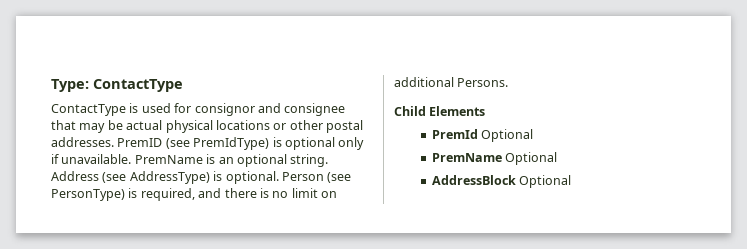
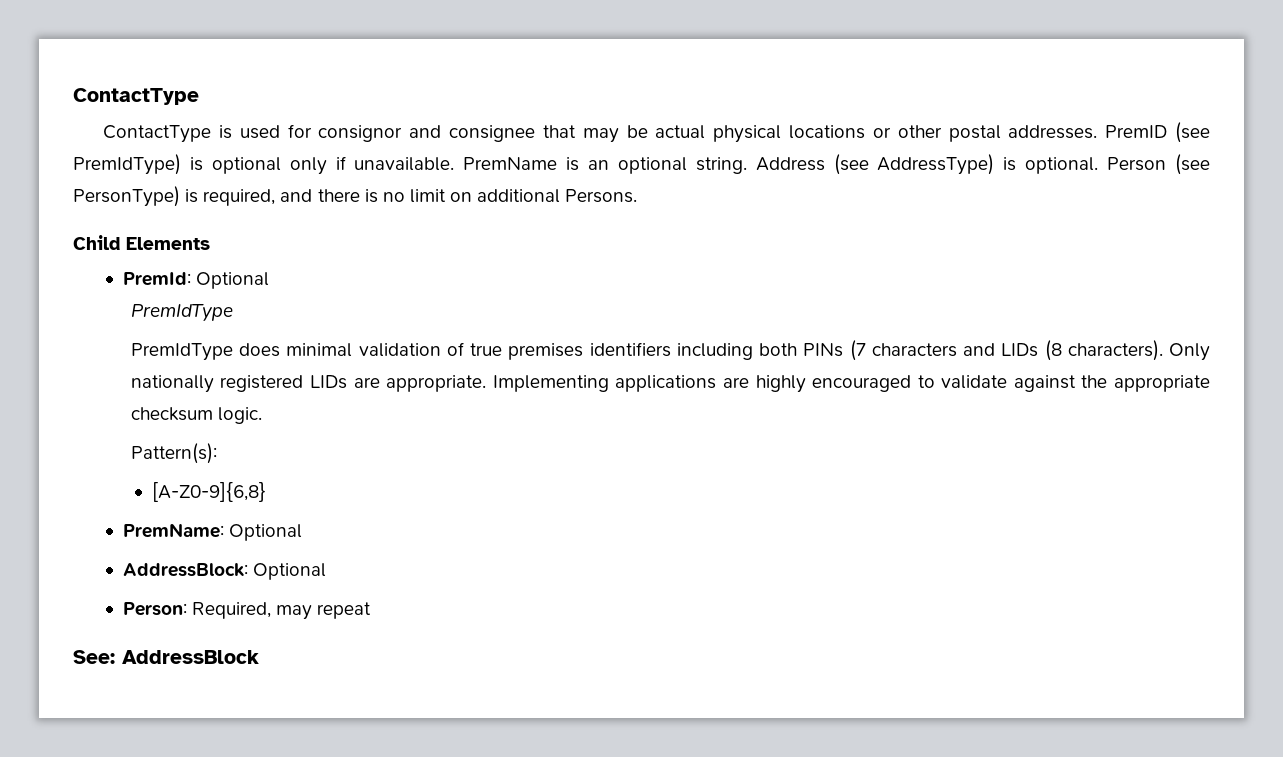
[51,79,89,92] Type: -> (73, 96) none
[431,129,534,142] [431,152,558,165] [431,175,572,188] PremId Optional // PremName Optional // AddressBlock Optional -> [122,272,269,289] [130,304,233,322] [130,340,1210,361] [130,375,1211,393] [130,407,263,424] [130,443,217,464] [151,482,266,502] [122,523,302,541] [122,563,326,580] [122,602,372,620] [73,650,259,664] PremId: Optional // PremIdType // PremIdType does minimal validation of true premises identifiers including both PINs (7 characters and LIDs (8 characters). Only nationally registered LIDs are appropriate. Implementing applications are highly encouraged to validate against the appropriate checksum logic. // Pattern(s): // [A-Z0-9]{6,8} // PremName: Optional // AddressBlock: Optional // Person: Required, may repeat // See: AddressBlock

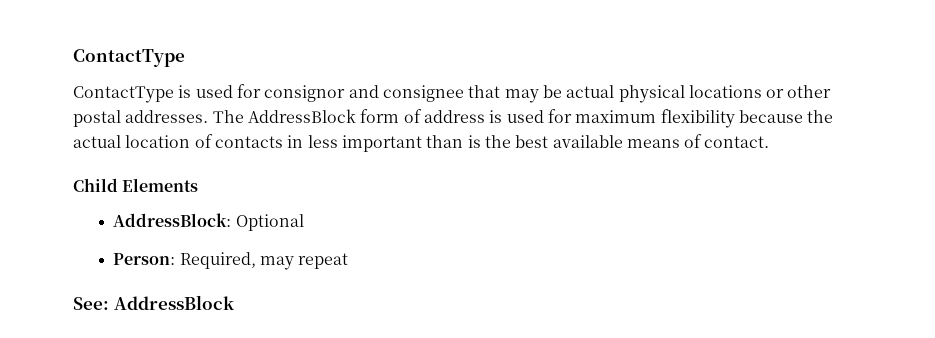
[1105,122,1210,143] [73,154,1210,175] [73,186,638,207] [73,235,210,250] [122,272,269,289] [130,304,233,322] [130,340,1210,361] [130,375,1211,393] [130,407,263,424] [130,443,217,464] [151,482,266,502] [122,523,302,541] PremID (see PremIdType) is optional only if unavailable. PremName is an optional string. Address (see AddressType) is optional. Person (see PersonType) is required, and there is no limit on additional Persons. // Child Elements // PremId: Optional // PremIdType // PremIdType does minimal validation of true premises identifiers including both PINs (7 characters and LIDs (8 characters). Only nationally registered LIDs are appropriate. Implementing applications are highly encouraged to validate against the appropriate checksum logic. // Pattern(s): // [A-Z0-9]{6,8} // PremName: Optional -> [212,109,834,128] [73,134,770,152] [73,178,199,192] The AddressBlock form of address is used for maximum flexibility because the actual location of contacts in less important than is the best available means of contact. // Child Elements

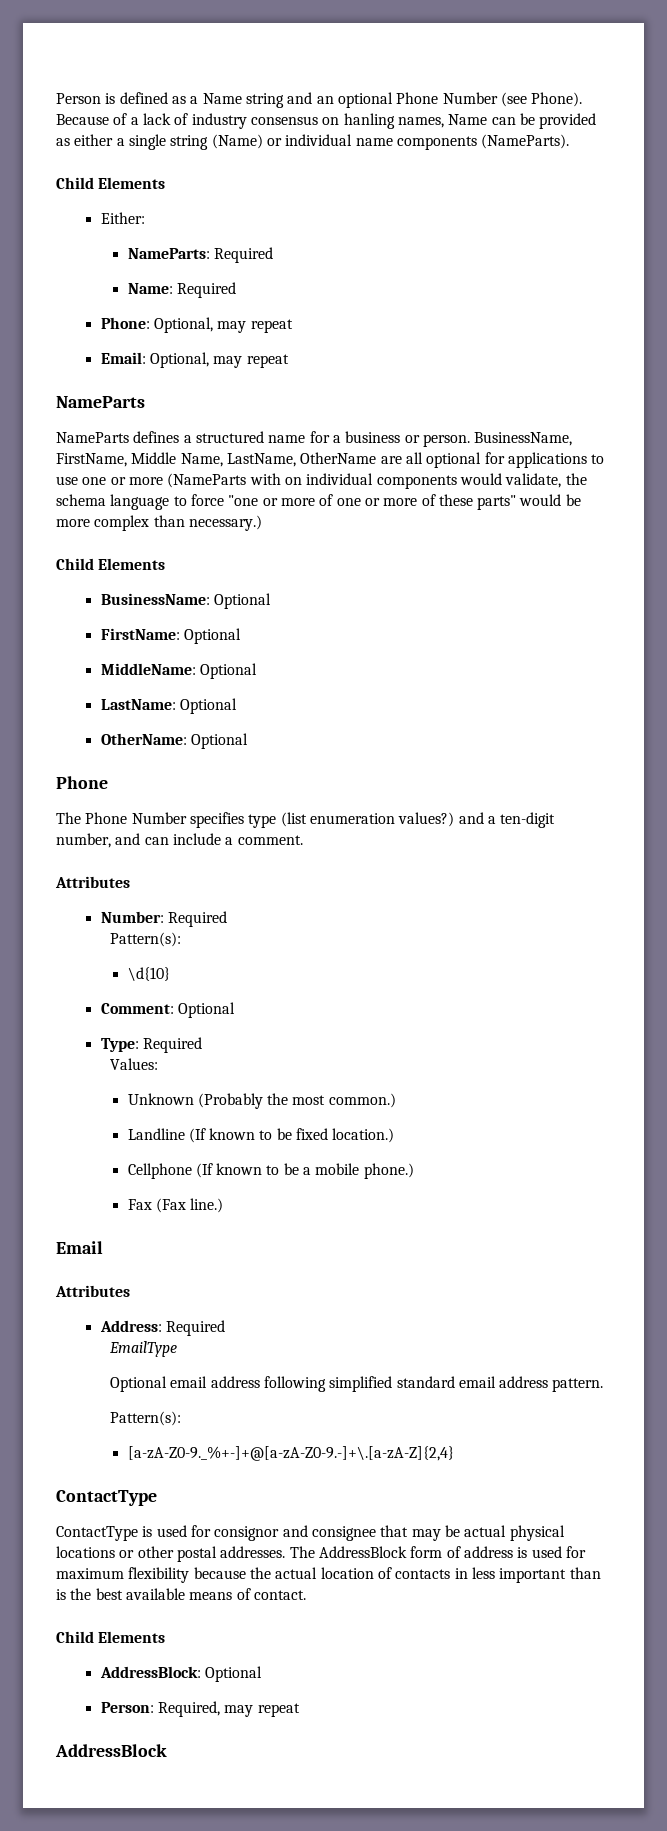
(73, 58) none -> [56,92,583,108] [56,113,597,129] [56,134,570,150] [56,177,166,189] [100,212,145,224] [127,247,273,263] [127,282,236,298] [100,317,293,333] [100,352,289,368] [56,396,145,408] [56,431,573,447] [56,452,605,468] [56,473,587,489] [56,494,581,510] [56,515,262,531] [56,558,166,570] [100,593,271,609] [100,628,241,644] [100,663,257,679] [100,698,237,714] [100,733,248,749] [56,776,108,789] [56,812,556,828] [56,833,303,848] [55,876,130,888] [100,911,227,927] [109,932,181,947] [127,967,170,981] [100,1002,235,1018] [100,1037,202,1053] [109,1058,158,1070] [127,1093,396,1109] [127,1128,395,1143] [127,1163,414,1179] [127,1198,224,1213] [56,1241,103,1254] [55,1285,130,1297] [99,1320,225,1336] [108,1341,177,1357] [109,1376,604,1392] [109,1411,181,1426] [127,1446,454,1461] Person is defined as a Name string and an optional Phone Number (see Phone). Because of a lack of industry consensus on hanling names, Name can be provided as either a single string (Name) or individual name components (NameParts). // Child Elements // Either: // NameParts: Required // Name: Required // Phone: Optional, may repeat // Email: Optional, may repeat // NameParts // NameParts defines a structured name for a business or person. BusinessName, FirstName, Middle Name, LastName, OtherName are all optional for applications to use one or more (NameParts with on individual components would validate, the schema language to force "one or more of one or more of these parts" would be more complex than necessary.) // Child Elements // BusinessName: Optional // FirstName: Optional // MiddleName: Optional // LastName: Optional // OtherName: Optional // Phone // The Phone Number specifies type (list enumeration values?) and a ten-digit number, and can include a comment. // Attributes // Number: Required // Pattern(s): // \d{10} // Comment: Optional // Type: Required // Values: // Unknown (Probably the most common.) // Landline (If known to be fixed location.) // Cellphone (If known to be a mobile phone.) // Fax (Fax line.) // Email // Attributes // Address: Required // EmailType // Optional email address following simplified standard email address pattern. // Pattern(s): // [a-zA-Z0-9._%+-]+@[a-zA-Z0-9.-]+\.[a-zA-Z]{2,4} //
[73,297,109,310] See: -> (300, 1710) none

